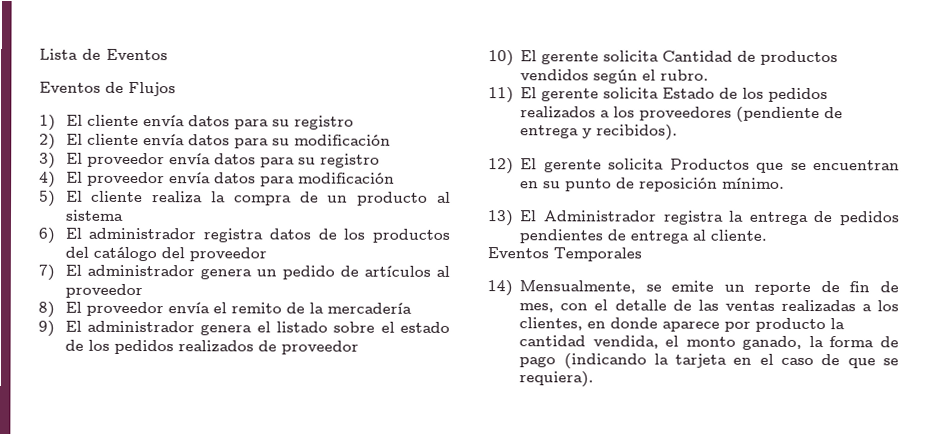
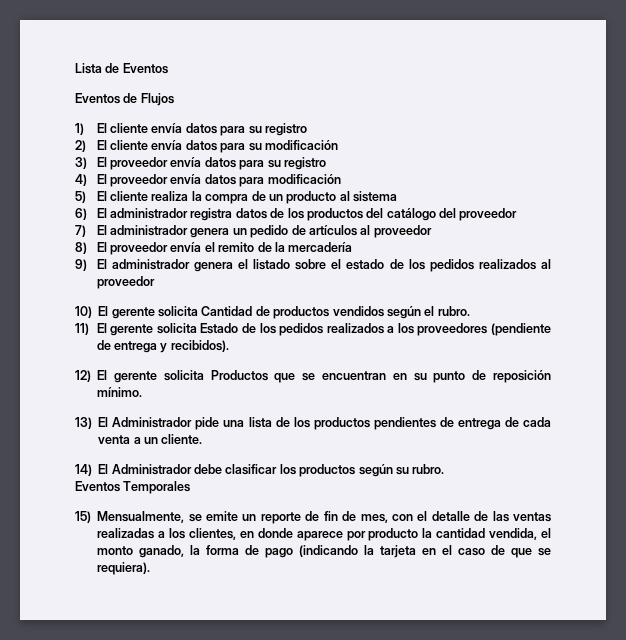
[257,340,277,352] de -> [541,259,551,269] al
[662,210,900,226] [519,229,768,244] registra la entrega de pedidos pendientes de entrega al cliente. -> [195,417,551,430] [98,434,203,444] [75,464,445,477] pide una lista de los productos pendientes de entrega de cada venta a un cliente. // 14) El Administrador debe clasificar los productos según su rubro.
[487,280,513,297] 14) -> [75,511,91,523] 15)

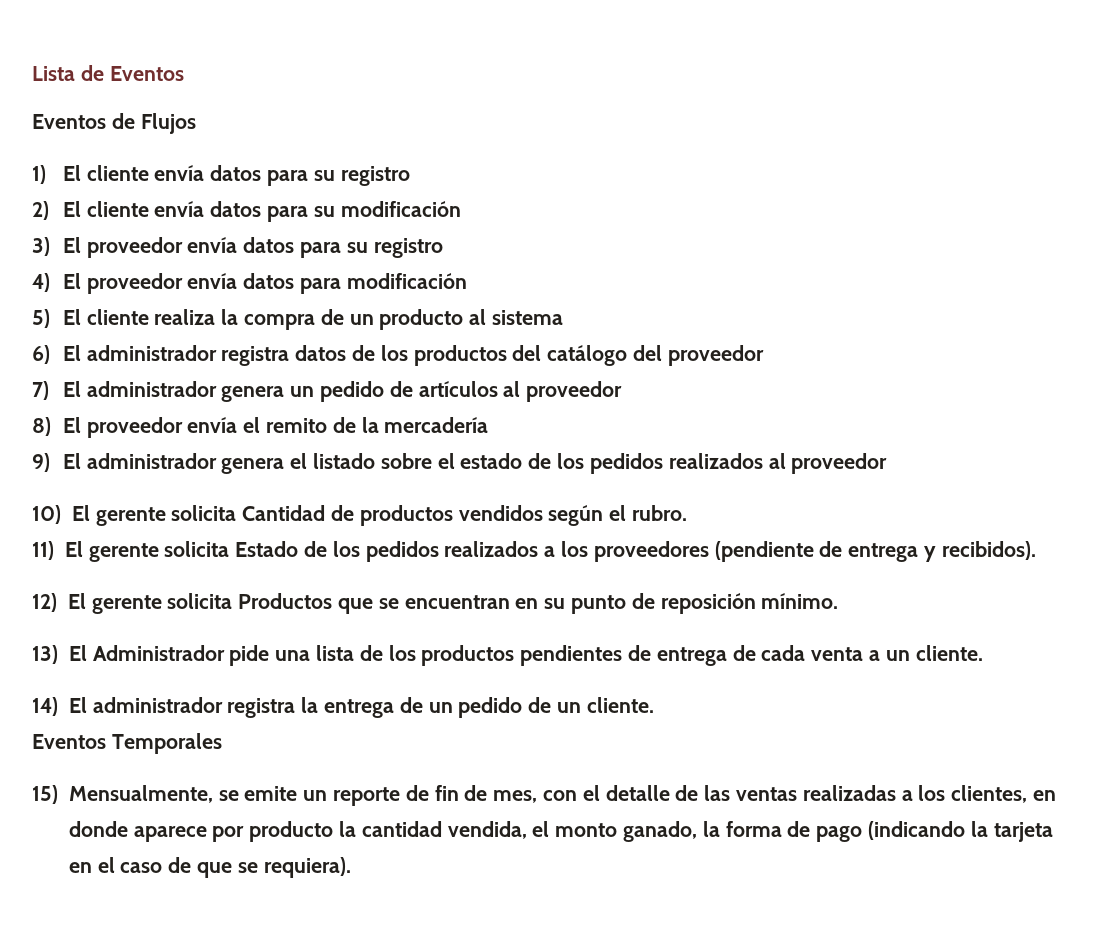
[111,464,445,477] Administrador debe clasificar los productos según su rubro. -> [92,697,654,718] administrador registra la entrega de un pedido de un cliente.

